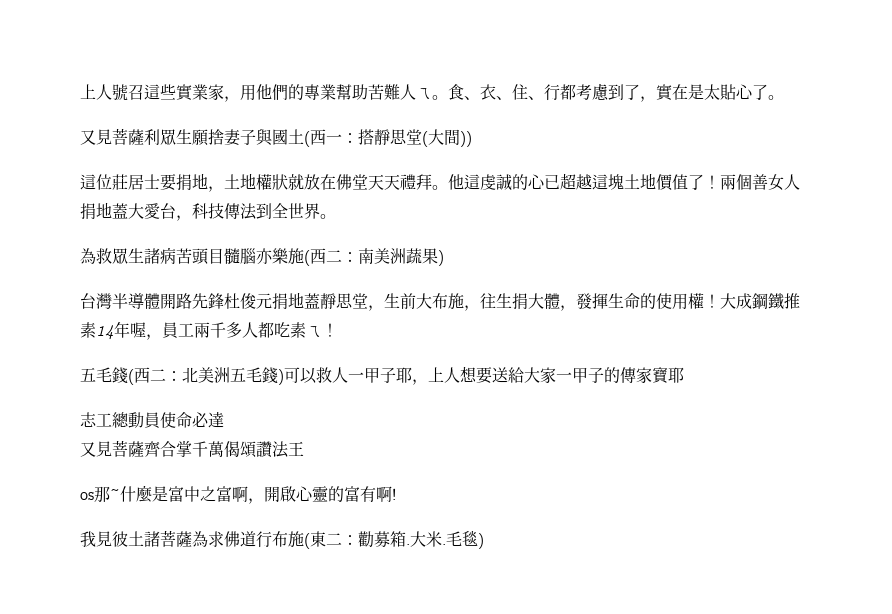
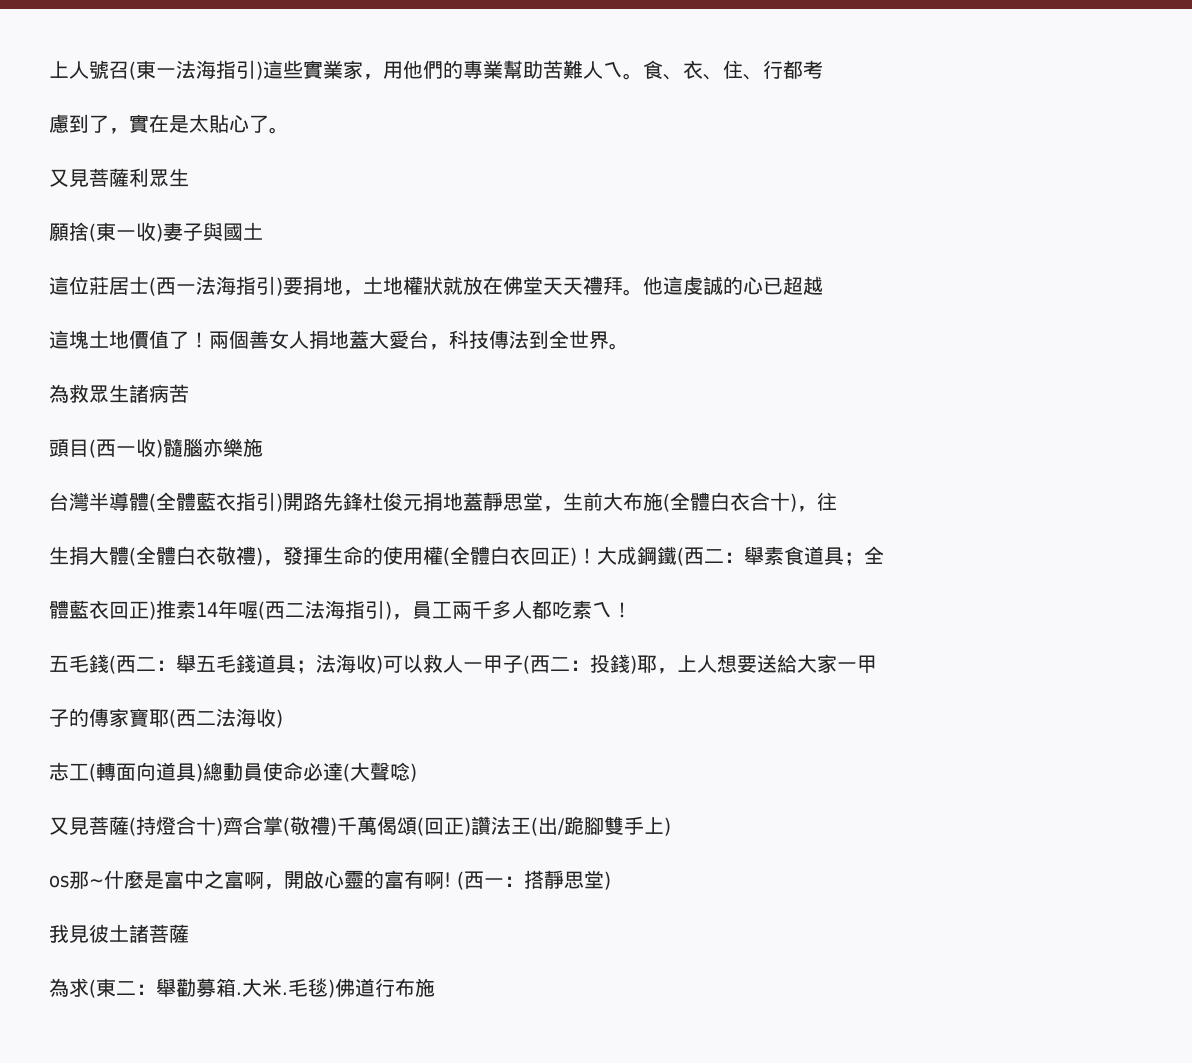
(144, 92) none -> [129,60,263,80] (東一法海指引)
(592, 92) none -> (823, 69) //
[192,129,472,147] [80,174,160,190] 願捨妻子與國土(西一：搭靜思堂(大間)) // 這位莊居士 -> [49,222,263,242] [49,276,283,296] // 願捨(東一收)妻子與國土 // 這位莊居士(西一法海指引)
(592, 182) none -> (823, 285) //
[192,248,444,266] [80,293,160,309] 頭目髓腦亦樂施(西二：南美洲蔬果) // 台灣半導體 -> [49,438,263,458] [49,492,283,512] // 頭目(西一收)髓腦亦樂施 // 台灣半導體(全體藍衣指引)
(464, 301) none -> [663,492,797,512] (全體白衣合十)
(496, 301) none -> (837, 501) //
(560, 301) none -> [129,546,263,566] (全體白衣敬禮)
[704,293,800,309] [80,321,146,340] ！大成鋼鐵推素14年喔 -> [443,546,884,566] [49,600,392,620] (全體白衣回正)！大成鋼鐵(西二：舉素食道具；全 // 體藍衣回正)推素14年喔(西二法海指引)
[182,367,278,384] 北美洲五毛錢 -> [176,654,376,674] 舉五毛錢道具；法海收
(396, 375) none -> [523,654,637,674] (西二：投錢)
(588, 375) none -> (877, 664) //
[80,412,112,427] // 志工 -> [169,708,283,728] [49,762,203,782] (西二法海收) // 志工(轉面向道具)
[80,440,304,458] // 又見菩薩齊合掌千萬偈頌讚法王 -> [343,762,417,782] [49,816,671,836] (大聲唸) // 又見菩薩(持燈合十)齊合掌(敬禮)千萬偈頌(回正)讚法王(出/跪腳雙手上)
(396, 494) none -> [457,870,611,890] (西一：搭靜思堂)
[192,531,304,548] 為求佛道行布施 -> [49,978,89,997] // 為求
(358, 540) none -> [156,978,176,997] 舉
(484, 541) none -> [335,978,435,997] 佛道行布施

